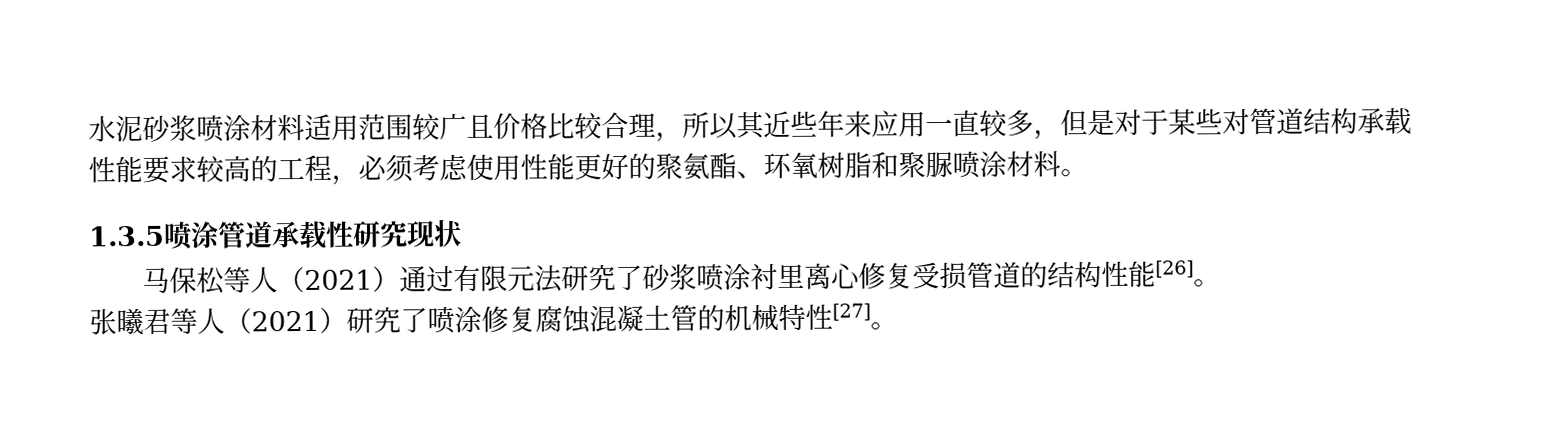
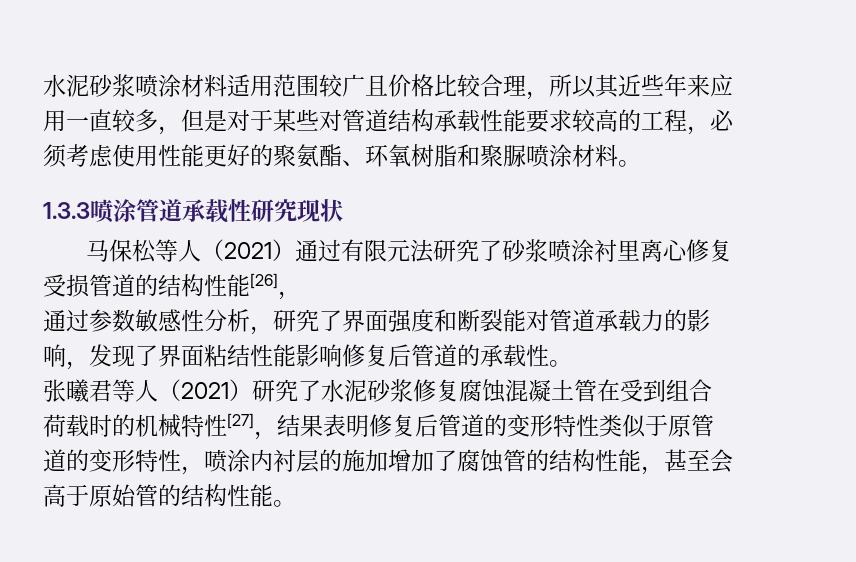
[89,225,165,247] 1.3.5 -> [43,202,90,219] 1.3.3
(1195, 269) none -> [278,291,301,300] [43,309,710,335] [43,344,549,370] ， // 通过参数敏感性分析，研究了界面强度和断裂能对管道承载力的影响，发现了界面粘结性能影响修复后管道的承载性
[427,305,482,334] 喷涂 -> [321,379,413,402] 水泥砂浆
[697,303,871,332] 的机械特性[27] -> [597,379,712,402] [43,413,254,437] [254,414,714,440] [43,449,733,475] [43,484,273,507] 在受到组合荷载时的机械特性[27]，结果表明修复后管道的变形特性类似于原管道的变形特性，喷涂内衬层的施加增加了腐蚀管的结构性能，甚至会高于原始管的结构性能

